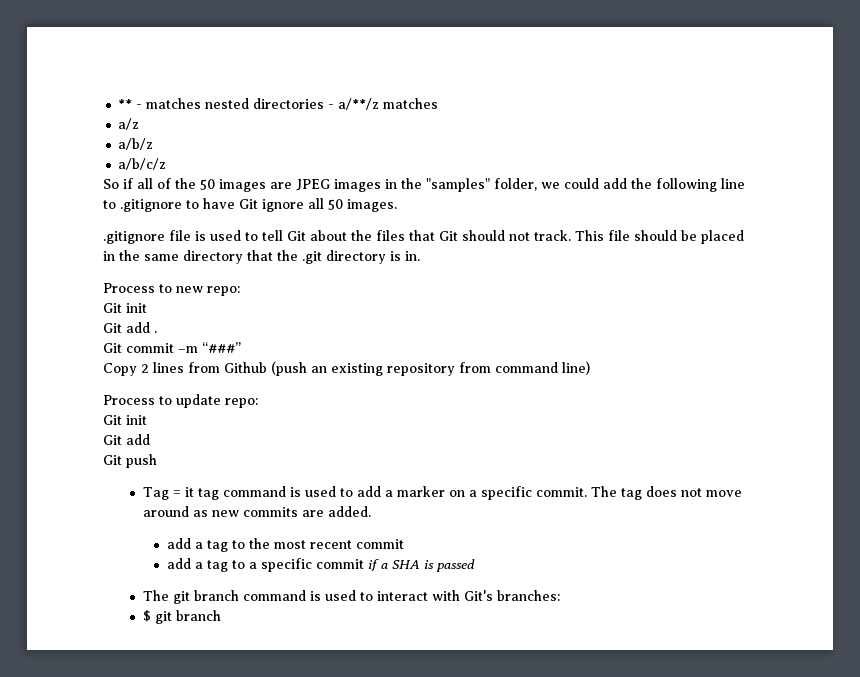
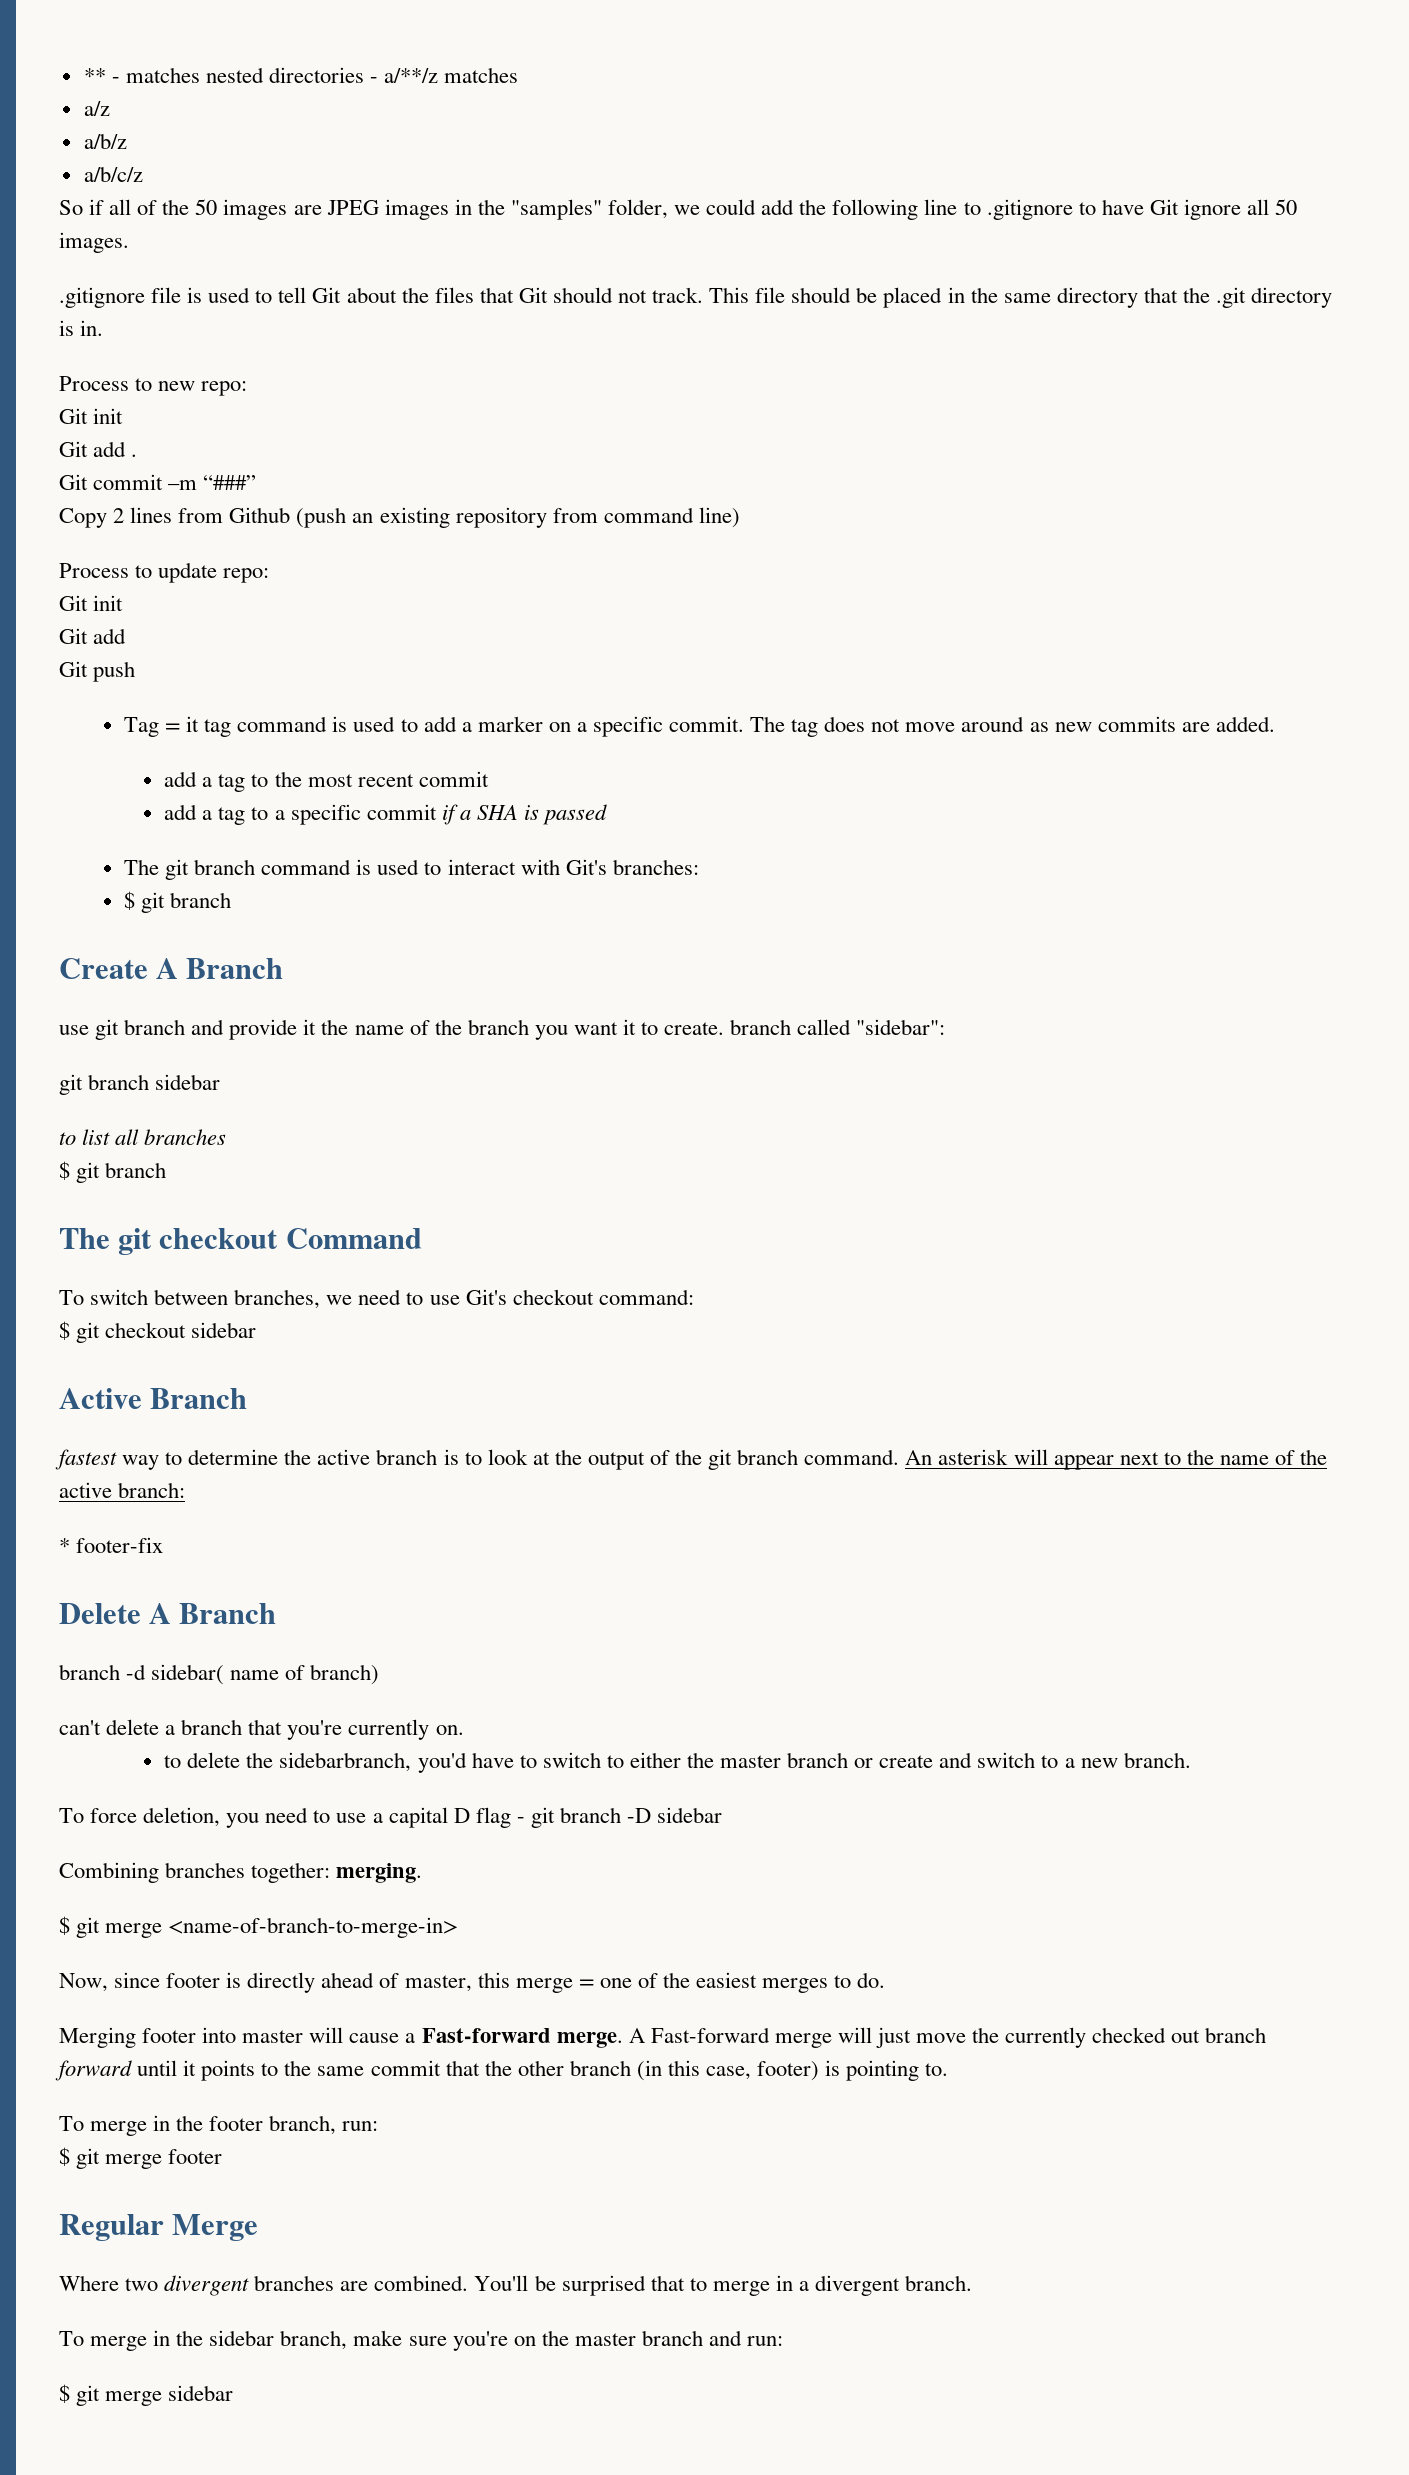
(221, 615) none -> [59,958,284,979] [59,1019,946,1040] [59,1074,221,1095] [59,1129,227,1145] [59,1161,167,1183] [59,1228,422,1255] [59,1289,694,1309] [59,1321,257,1343] [59,1388,248,1409] [55,1449,1328,1470] [59,1482,186,1498] [59,1537,164,1553] [59,1603,277,1624] [59,1664,380,1685] [59,1719,464,1740] [164,1752,1191,1773] [59,1807,723,1828] [59,1862,423,1883] [59,1916,459,1938] [59,1972,886,1993] [59,2027,1267,2048] [55,2060,949,2081] [59,2115,379,2136] [59,2147,223,2169] [59,2214,259,2241] [59,2275,973,2296] [59,2330,784,2351] [59,2384,234,2406] // Create A Branch // use git branch and provide it the name of the branch you want it to create. branch called "sidebar": // git branch sidebar // to list all branches // $ git branch // The git checkout Command // To switch between branches, we need to use Git's checkout command: // $ git checkout sidebar // Active Branch // fastest way to determine the active branch is to look at the output of the git branch command. An asterisk will appear next to the name of the active branch: // * footer-fix // Delete A Branch // branch -d sidebar( name of branch) // can't delete a branch that you're currently on. // to delete the sidebarbranch, you'd have to switch to either the master branch or create and switch to a new branch. // To force deletion, you need to use a capital D flag - git branch -D sidebar // Combining branches together: merging. // $ git merge <name-of-branch-to-merge-in> // Now, since footer is directly ahead of master, this merge = one of the easiest merges to do. // Merging footer into master will cause a Fast-forward merge. A Fast-forward merge will just move the currently checked out branch forward until it points to the same commit that the other branch (in this case, footer) is pointing to. // To merge in the footer branch, run: // $ git merge footer // Regular Merge // Where two divergent branches are combined. You'll be surprised that to merge in a divergent branch. // To merge in the sidebar branch, make sure you're on the master branch and run: // $ git merge sidebar

